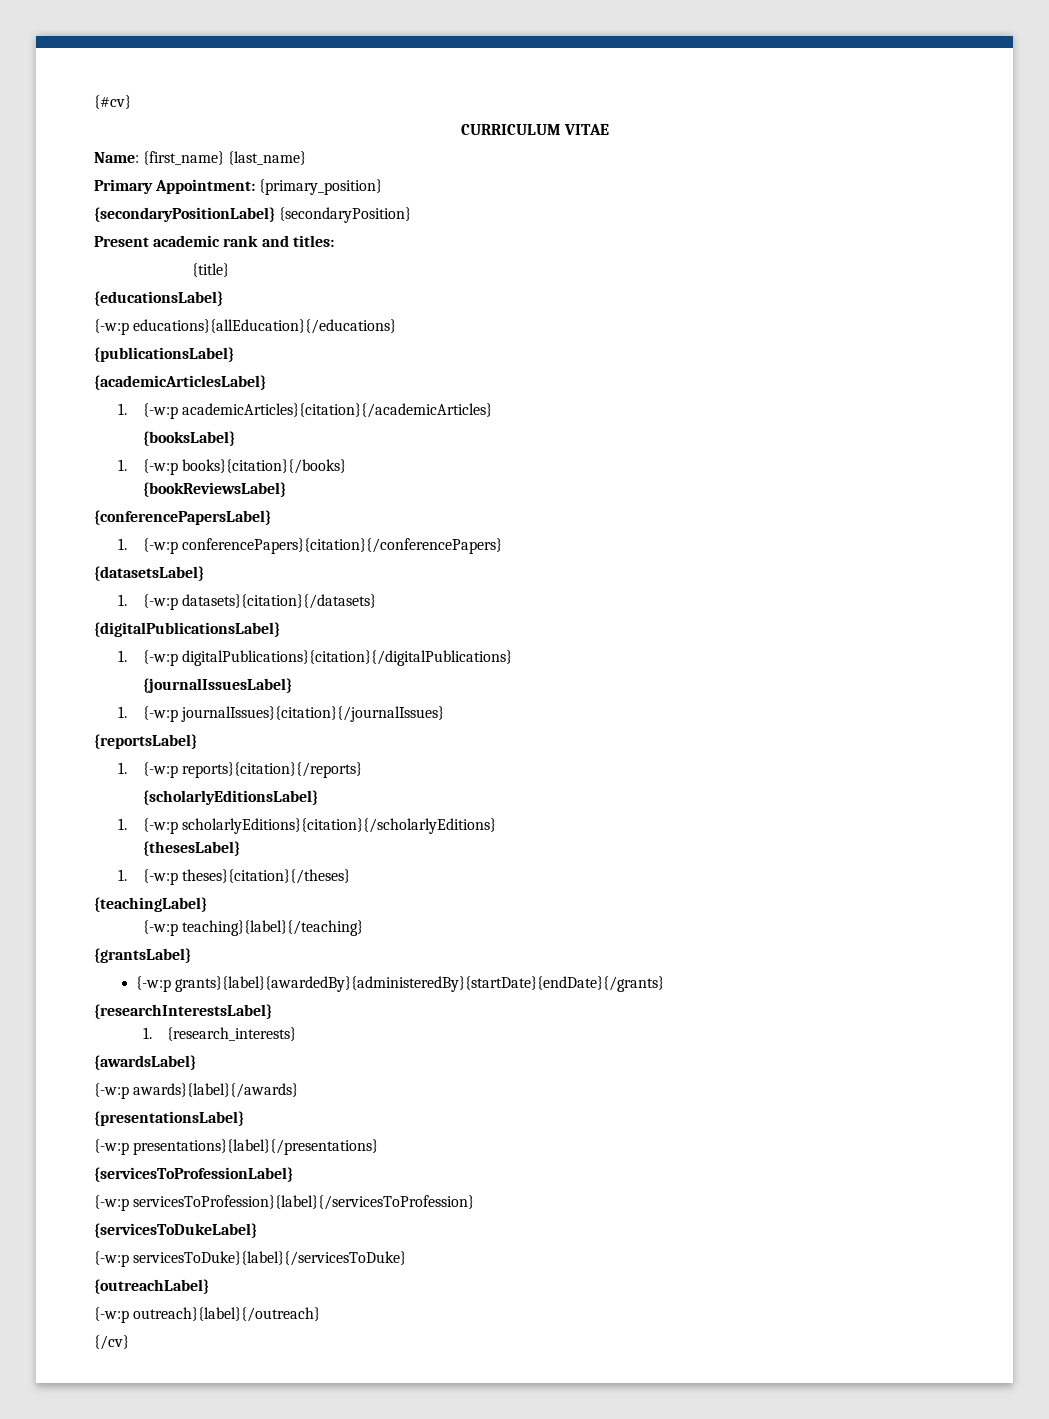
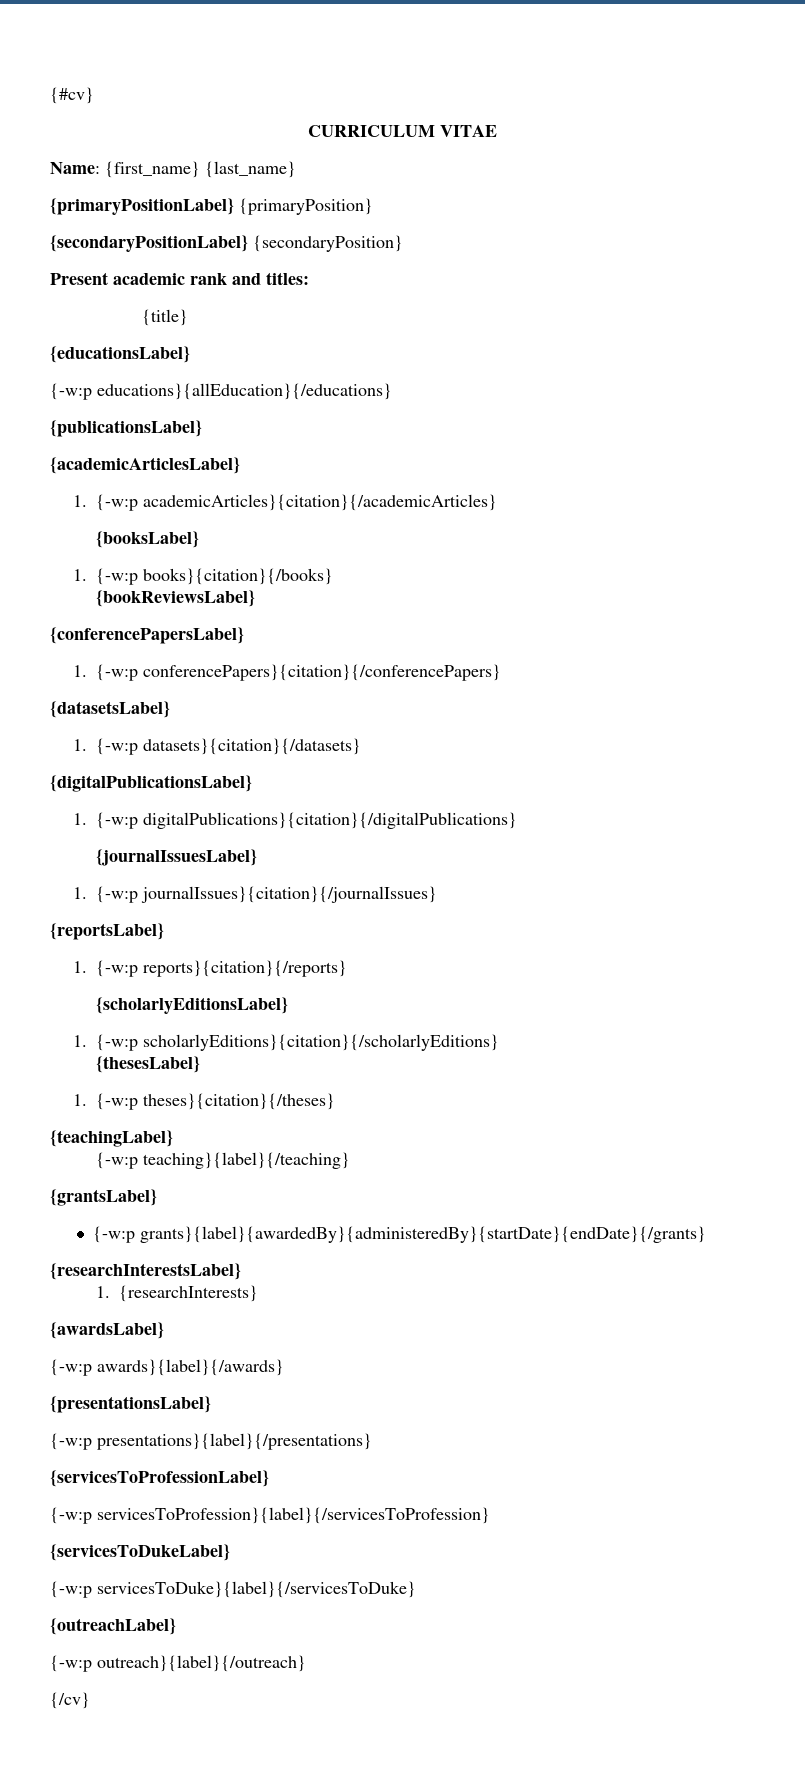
[94,179,383,195] Primary Appointment: {primary_position} -> [50,198,373,215] {primaryPositionLabel} {primaryPosition}
[167,1027,297,1041] {research_interests} -> [118,1285,258,1302] {researchInterests}

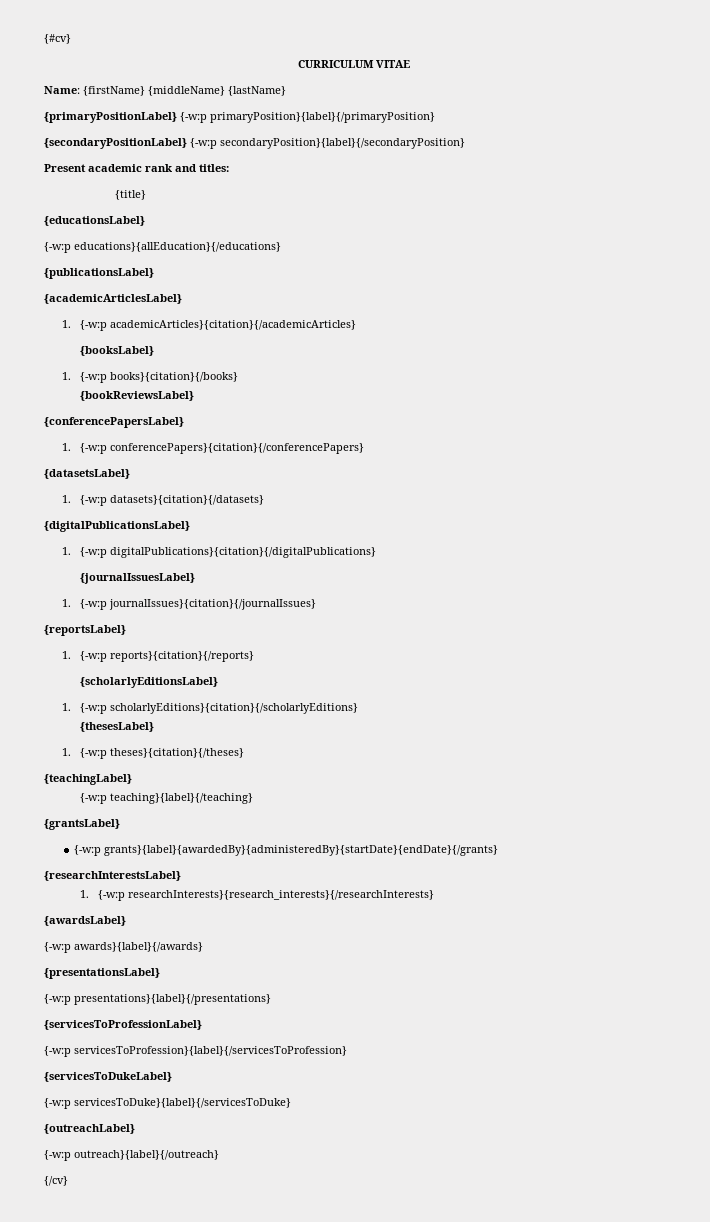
[105,161,296,178] {first_name} {last_name} -> [83,86,286,96] {firstName} {middleName} {lastName}
[239,198,373,215] {primaryPosition} -> [180,112,435,123] {-w:p primaryPosition}{label}{/primaryPosition}
[253,235,403,252] {secondaryPosition} -> [190,138,465,149] {-w:p secondaryPosition}{label}{/secondaryPosition}
[118,1285,258,1302] {researchInterests} -> [97,890,434,901] {-w:p researchInterests}{research_interests}{/researchInterests}

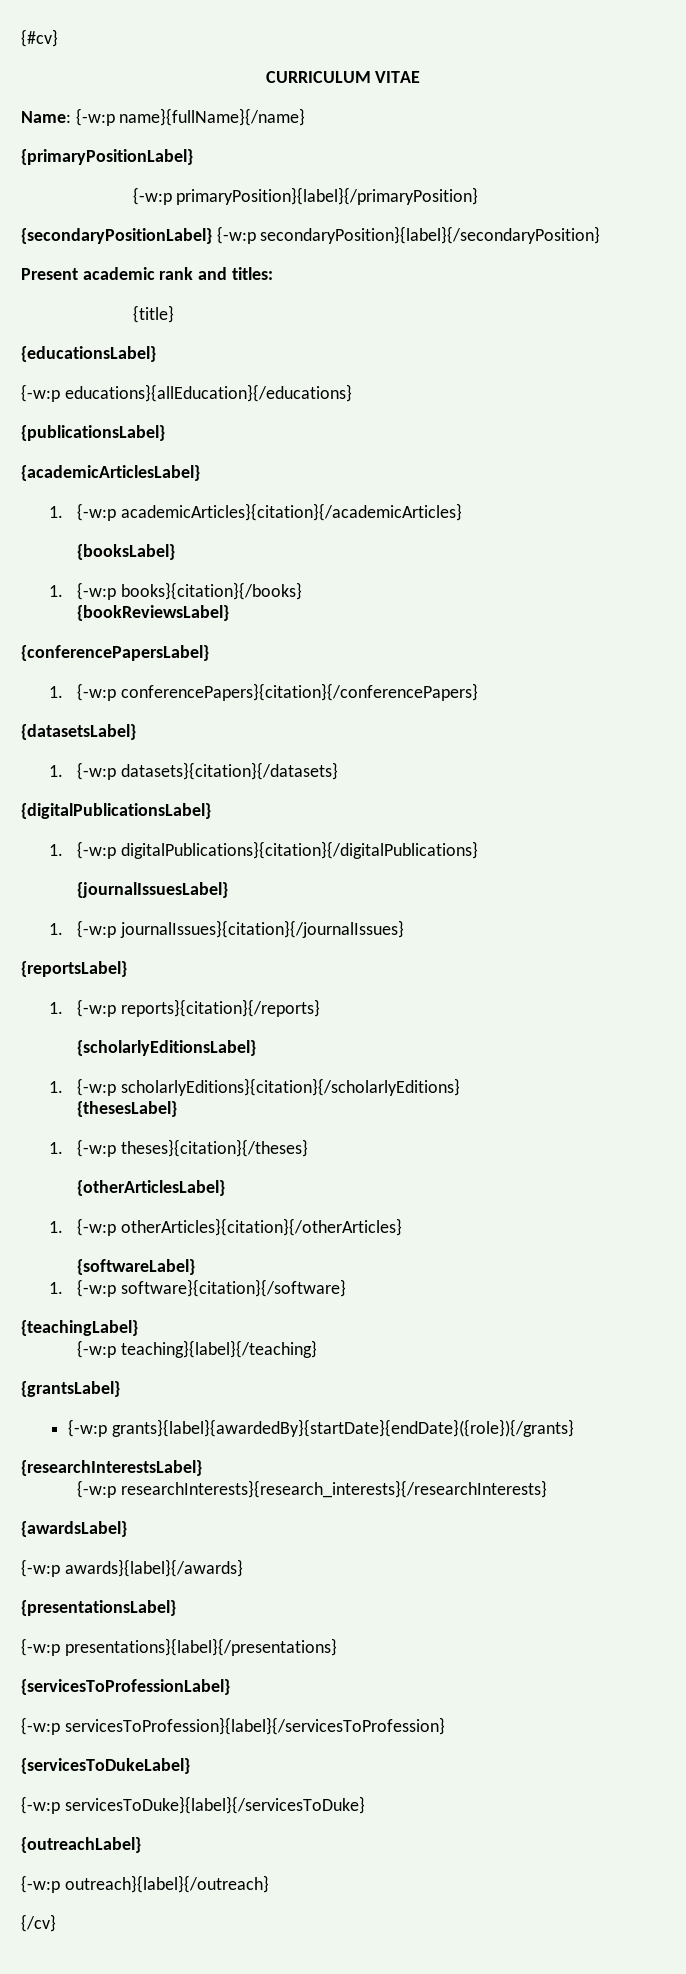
[83,86,286,96] {firstName} {middleName} {lastName} -> [75,108,306,126] {-w:p name}{fullName}{/name}
(177, 117) none -> (193, 157) //
(244, 753) none -> [76,1180,225,1196] [48,1218,402,1236] [76,1259,195,1275] [48,1279,346,1297] // {otherArticlesLabel} // 1. {-w:p otherArticles}{citation}{/otherArticles} // {softwareLabel} // 1. {-w:p software}{citation}{/software}
[103,845,498,856] grants}{label}{awardedBy}{administeredBy}{startDate}{endDate}{/grants} -> [111,1419,574,1437] grants}{label}{awardedBy}{startDate}{endDate}({role}){/grants}
[79,890,89,898] 1. -> (202, 1468) none

